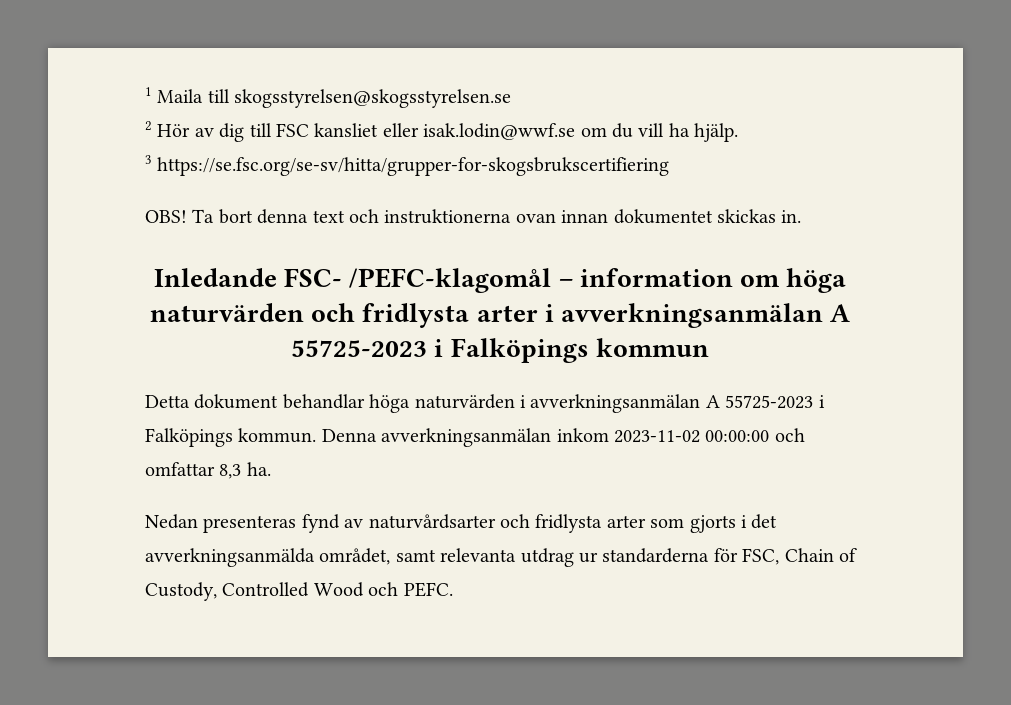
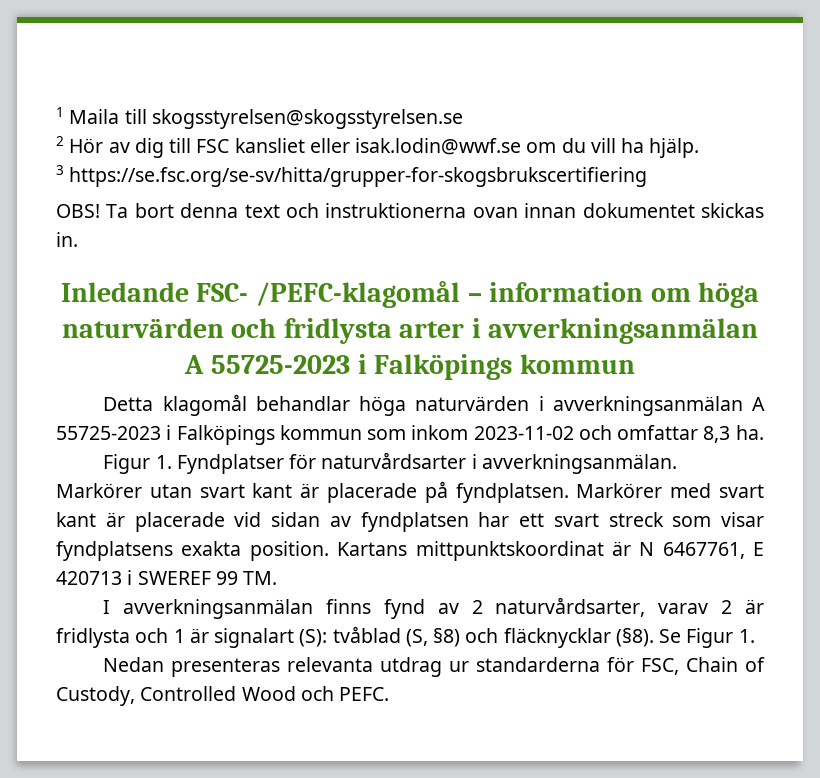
[194,394,279,409] dokument -> [162,394,247,416] klagomål
[238,428,552,447] kommun. Denna avverkningsanmälan -> [279,425,407,440] kommun som
[705,430,770,442] 00:00:00 -> (574, 433) none
[145,514,778,533] [145,548,436,567] Nedan presenteras fynd av naturvårdsarter och fridlysta arter som gjorts i det avverkningsanmälda området, samt -> [103,452,678,474] [56,481,764,503] [56,512,764,532] [56,541,764,561] [56,570,278,585] [103,597,764,619] [56,626,755,648] [103,657,281,677] Figur 1. Fyndplatser för naturvårdsarter i avverkningsanmälan. Markörer utan svart kant är placerade på fyndplatsen. Markörer med svart kant är placerade vid sidan av fyndplatsen har ett svart streck som visar fyndplatsens exakta position. Kartans mittpunktskoordinat är N 6467761, E 420713 i SWEREF 99 TM. // I avverkningsanmälan finns fynd av 2 naturvårdsarter, varav 2 är fridlysta och 1 är signalart (S): tvåblad (S, §8) och fläcknycklar (§8). Se Figur 1. // Nedan presenteras

